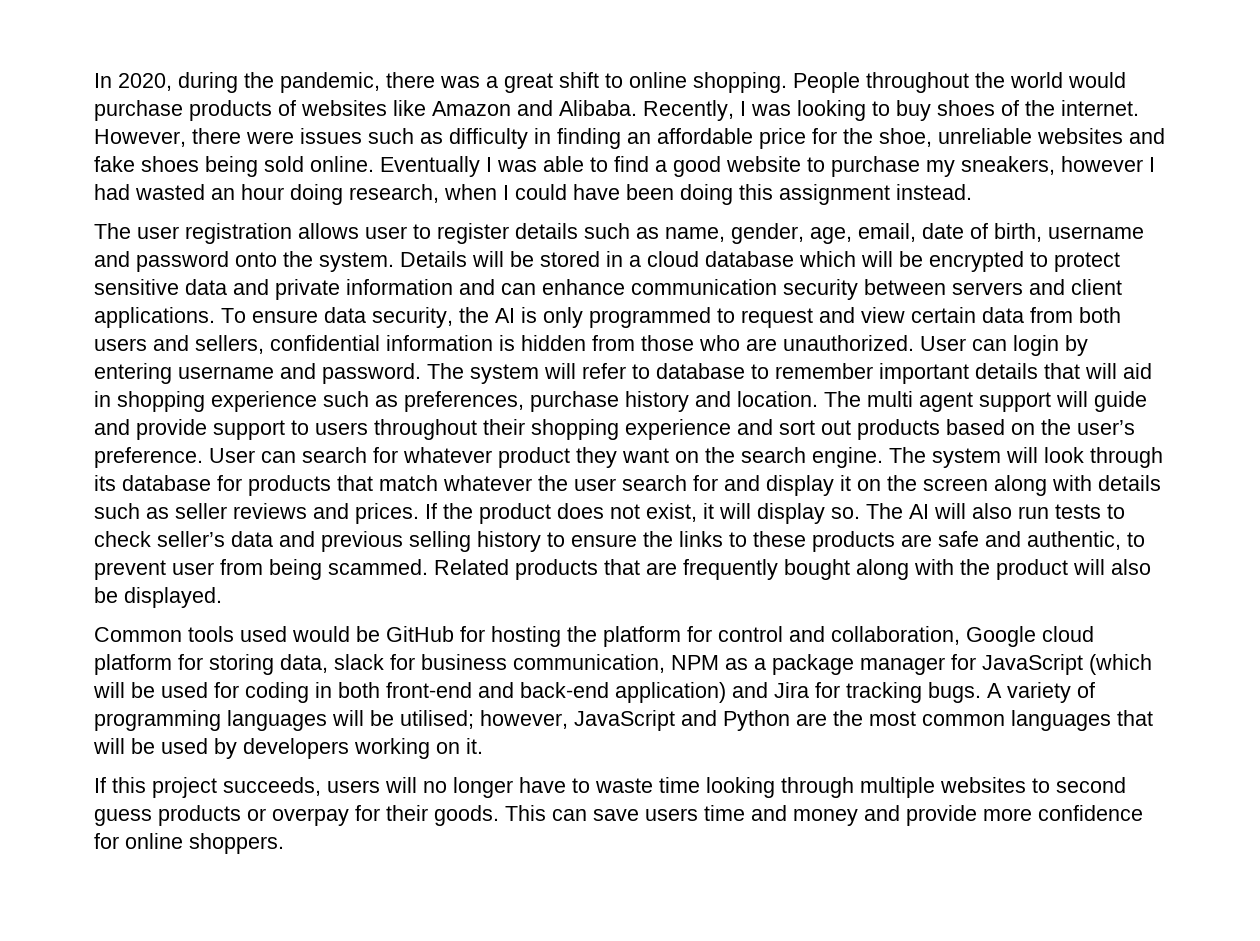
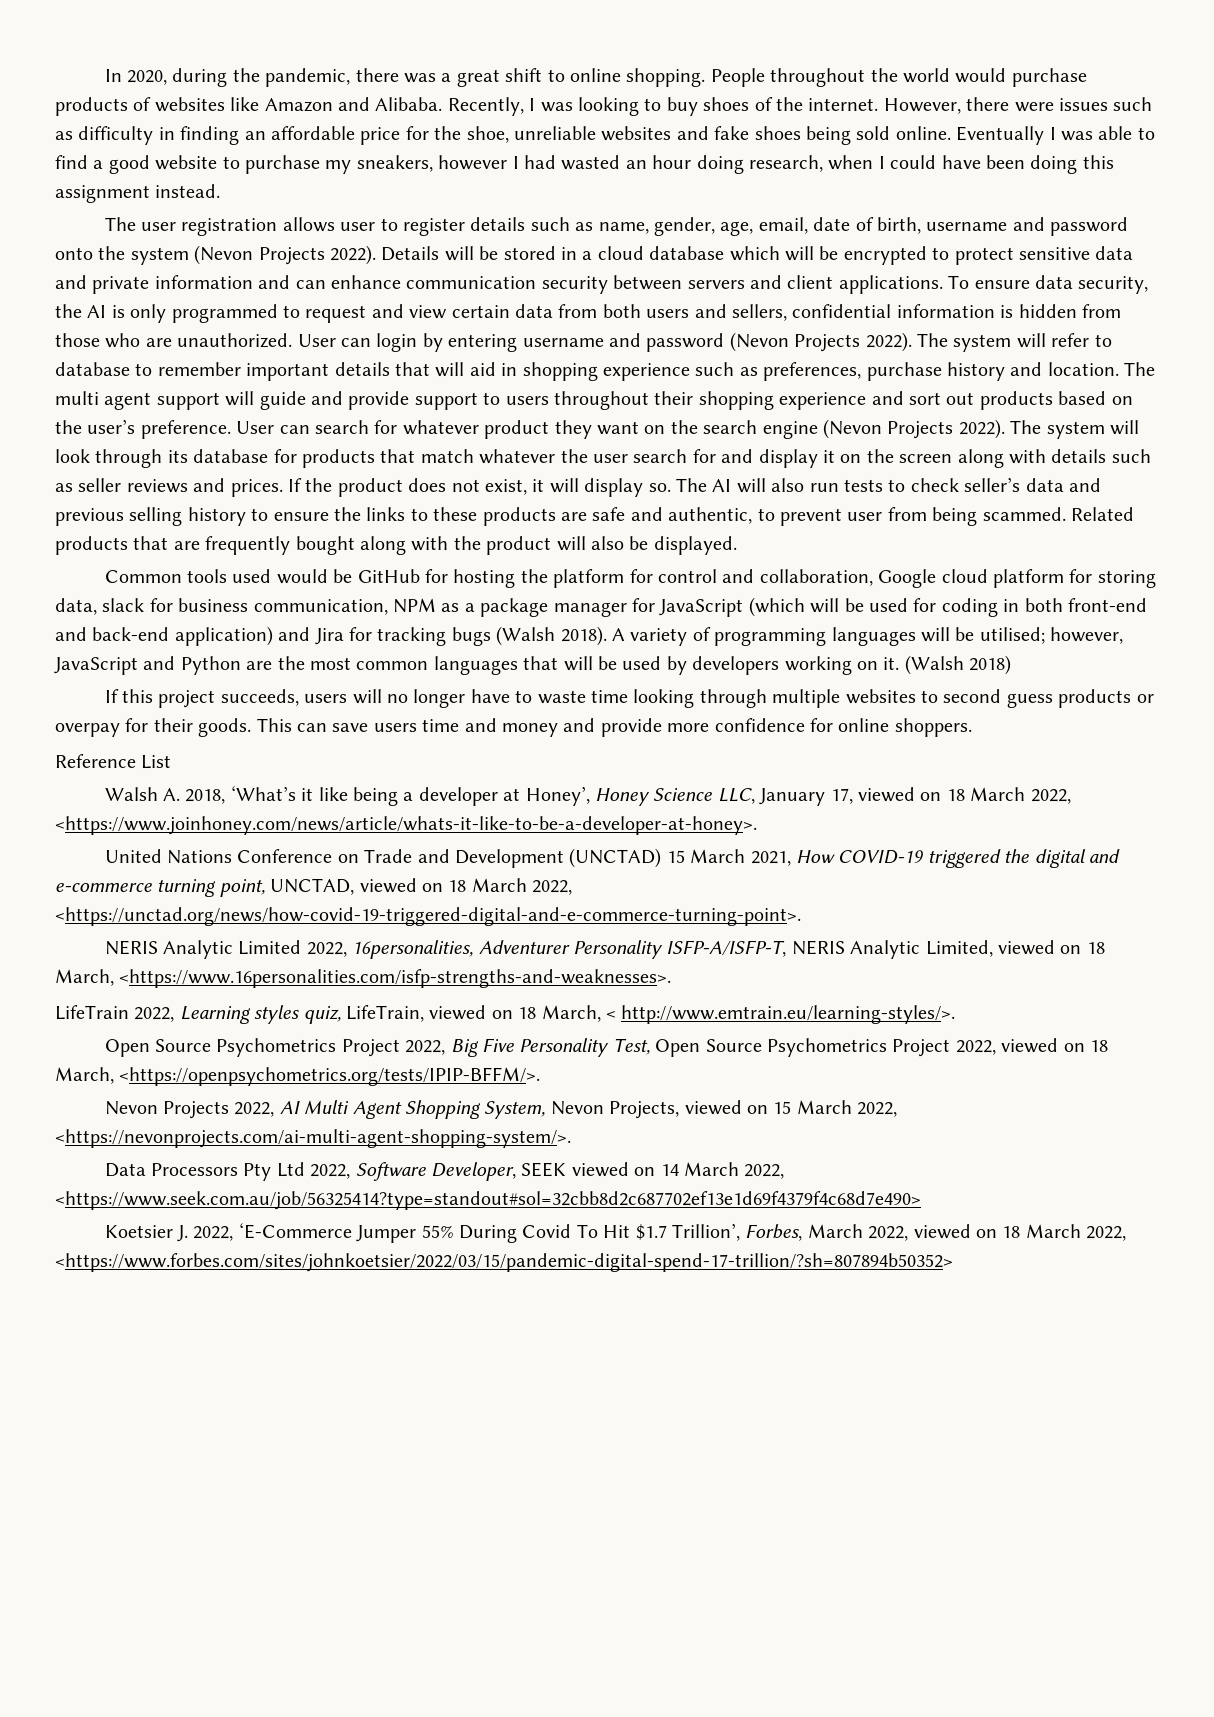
[319,252,394,272] system. -> [130,245,376,265] system (Nevon Projects 2022).
[322,363,421,384] password. -> [646,332,912,352] password (Nevon Projects 2022).
[812,447,883,468] engine. -> [762,419,1005,439] engine (Nevon Projects 2022).
[928,682,981,703] bugs. -> [451,626,607,646] bugs (Walsh 2018).
(483, 746) none -> [904,655,1012,675] (Walsh 2018)
(284, 843) none -> [55,754,172,769] [104,786,1071,806] [55,816,757,835] [104,848,1120,868] [55,878,573,897] [55,907,801,926] [104,940,1105,959] [55,969,672,988] [55,1005,956,1024] [104,1038,1108,1057] [55,1067,541,1086] [104,1100,898,1119] [55,1129,571,1148] [104,1162,785,1181] [55,1191,921,1210] [104,1223,1127,1243] [55,1253,953,1272] // Reference List // Walsh A. 2018, ‘What’s it like being a developer at Honey’, Honey Science LLC, January 17, viewed on 18 March 2022, <https://www.joinhoney.com/news/article/whats-it-like-to-be-a-developer-at-honey>. // United Nations Conference on Trade and Development (UNCTAD) 15 March 2021, How COVID-19 triggered the digital and e-commerce turning point, UNCTAD, viewed on 18 March 2022, <https://unctad.org/news/how-covid-19-triggered-digital-and-e-commerce-turning-point>. // NERIS Analytic Limited 2022, 16personalities, Adventurer Personality ISFP-A/ISFP-T, NERIS Analytic Limited, viewed on 18 March, <https://www.16personalities.com/isfp-strengths-and-weaknesses>. // LifeTrain 2022, Learning styles quiz, LifeTrain, viewed on 18 March, < http://www.emtrain.eu/learning-styles/>. // Open Source Psychometrics Project 2022, Big Five Personality Test, Open Source Psychometrics Project 2022, viewed on 18 March, <https://openpsychometrics.org/tests/IPIP-BFFM/>. // Nevon Projects 2022, AI Multi Agent Shopping System, Nevon Projects, viewed on 15 March 2022, <https://nevonprojects.com/ai-multi-agent-shopping-system/>. // Data Processors Pty Ltd 2022, Software Developer, SEEK viewed on 14 March 2022, <https://www.seek.com.au/job/56325414?type=standout#sol=32cbb8d2c687702ef13e1d69f4379f4c68d7e490> // Koetsier J. 2022, ‘E-Commerce Jumper 55% During Covid To Hit $1.7 Trillion’, Forbes, March 2022, viewed on 18 March 2022, <https://www.forbes.com/sites/johnkoetsier/2022/03/15/pandemic-digital-spend-17-trillion/?sh=807894b50352>

